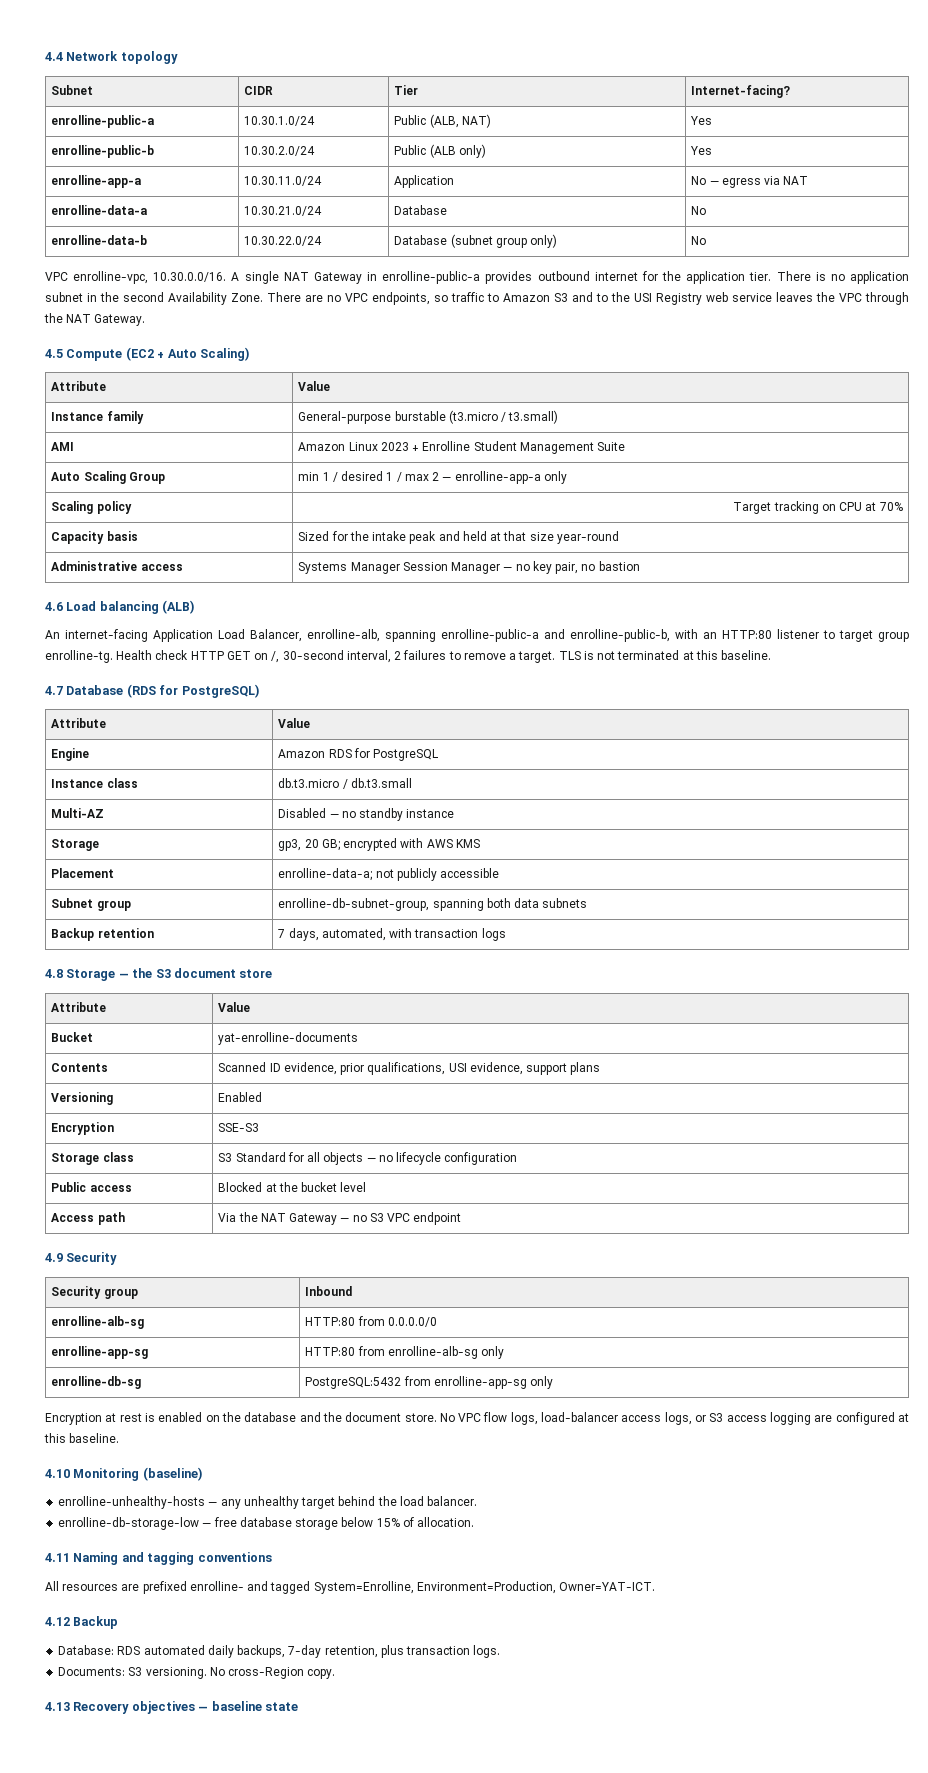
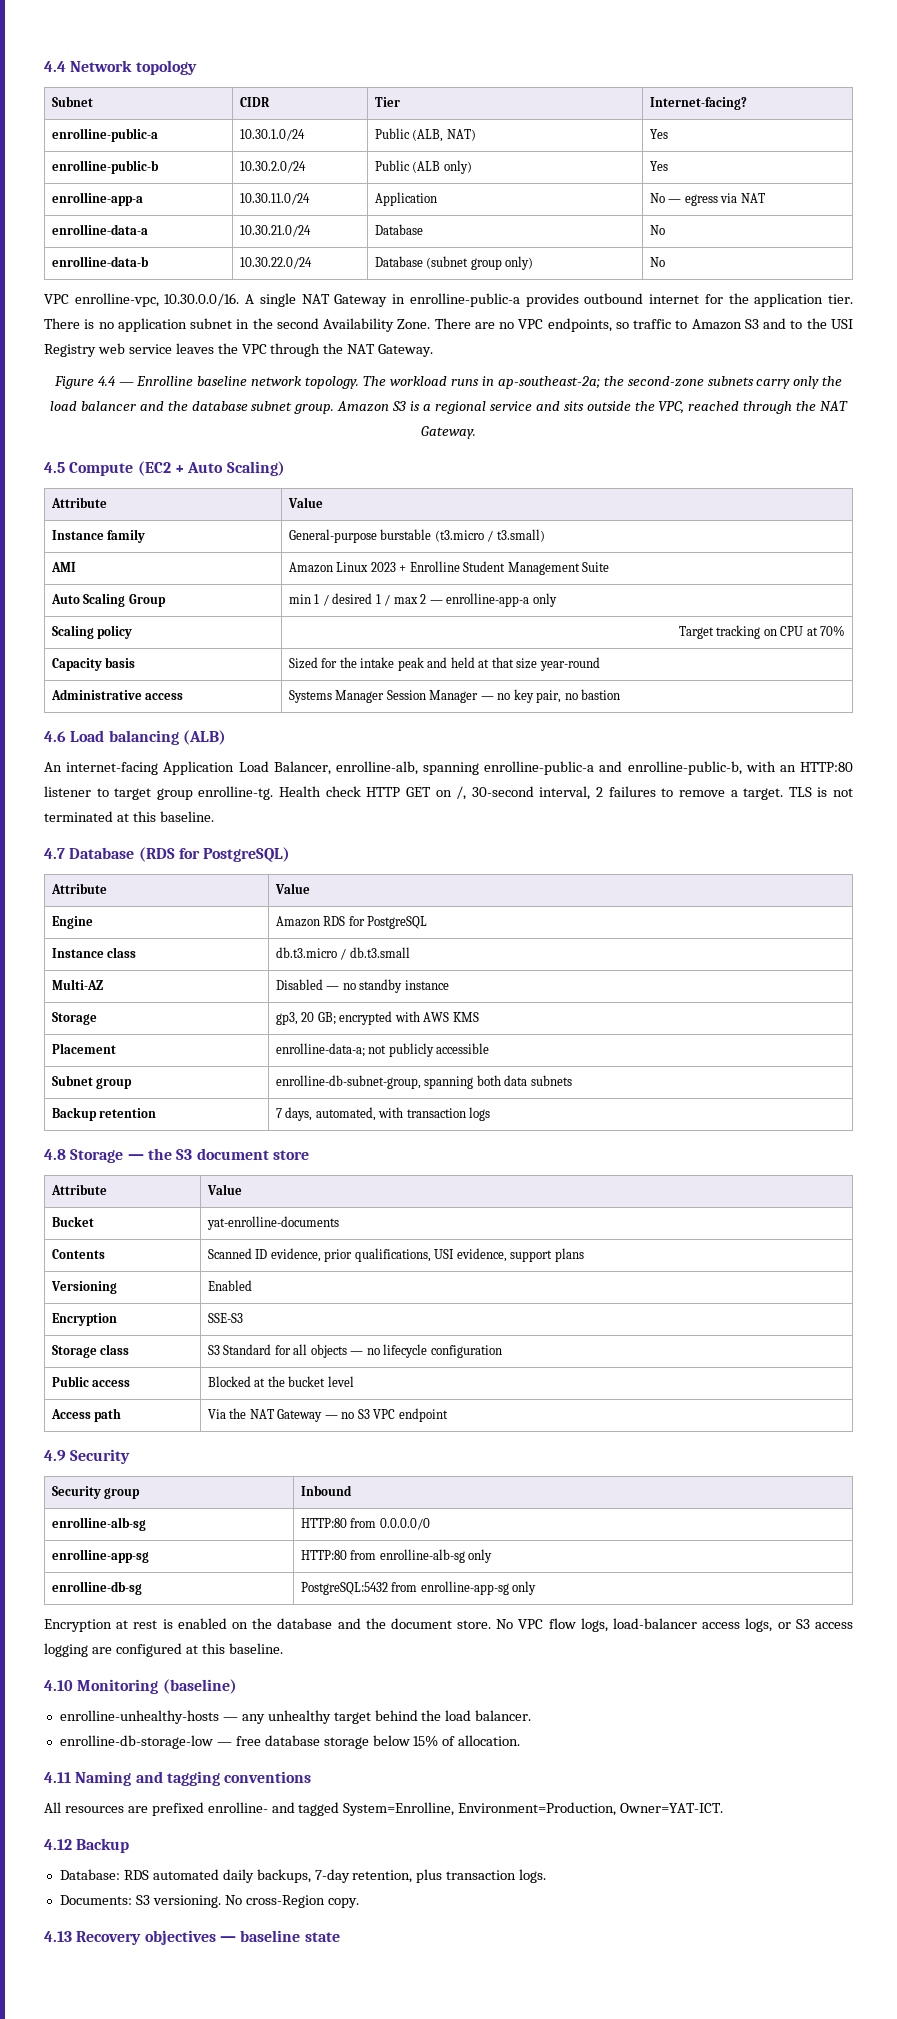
(146, 320) none -> [53,376,843,389] [49,401,849,414] [421,426,476,439] // Figure 4.4 — Enrolline baseline network topology. The workload runs in ap-southeast-2a; the second-zone subnets carry only the load balancer and the database subnet group. Amazon S3 is a regional service and sits outside the VPC, reached through the NAT Gateway.

